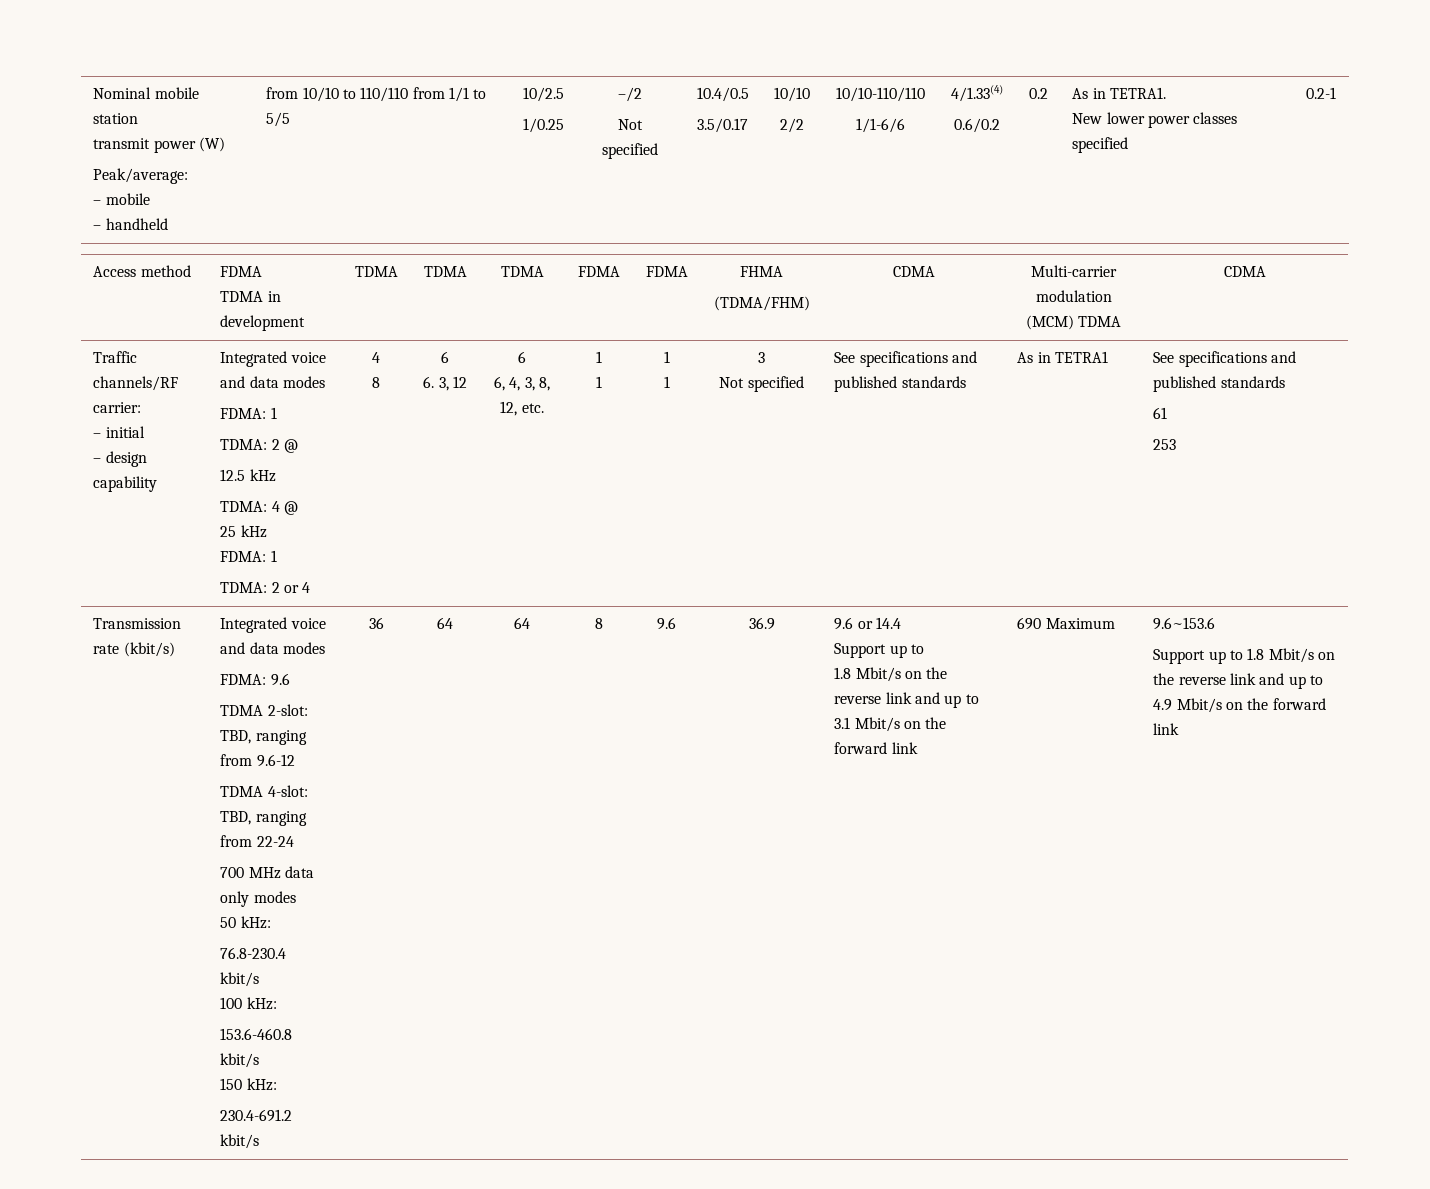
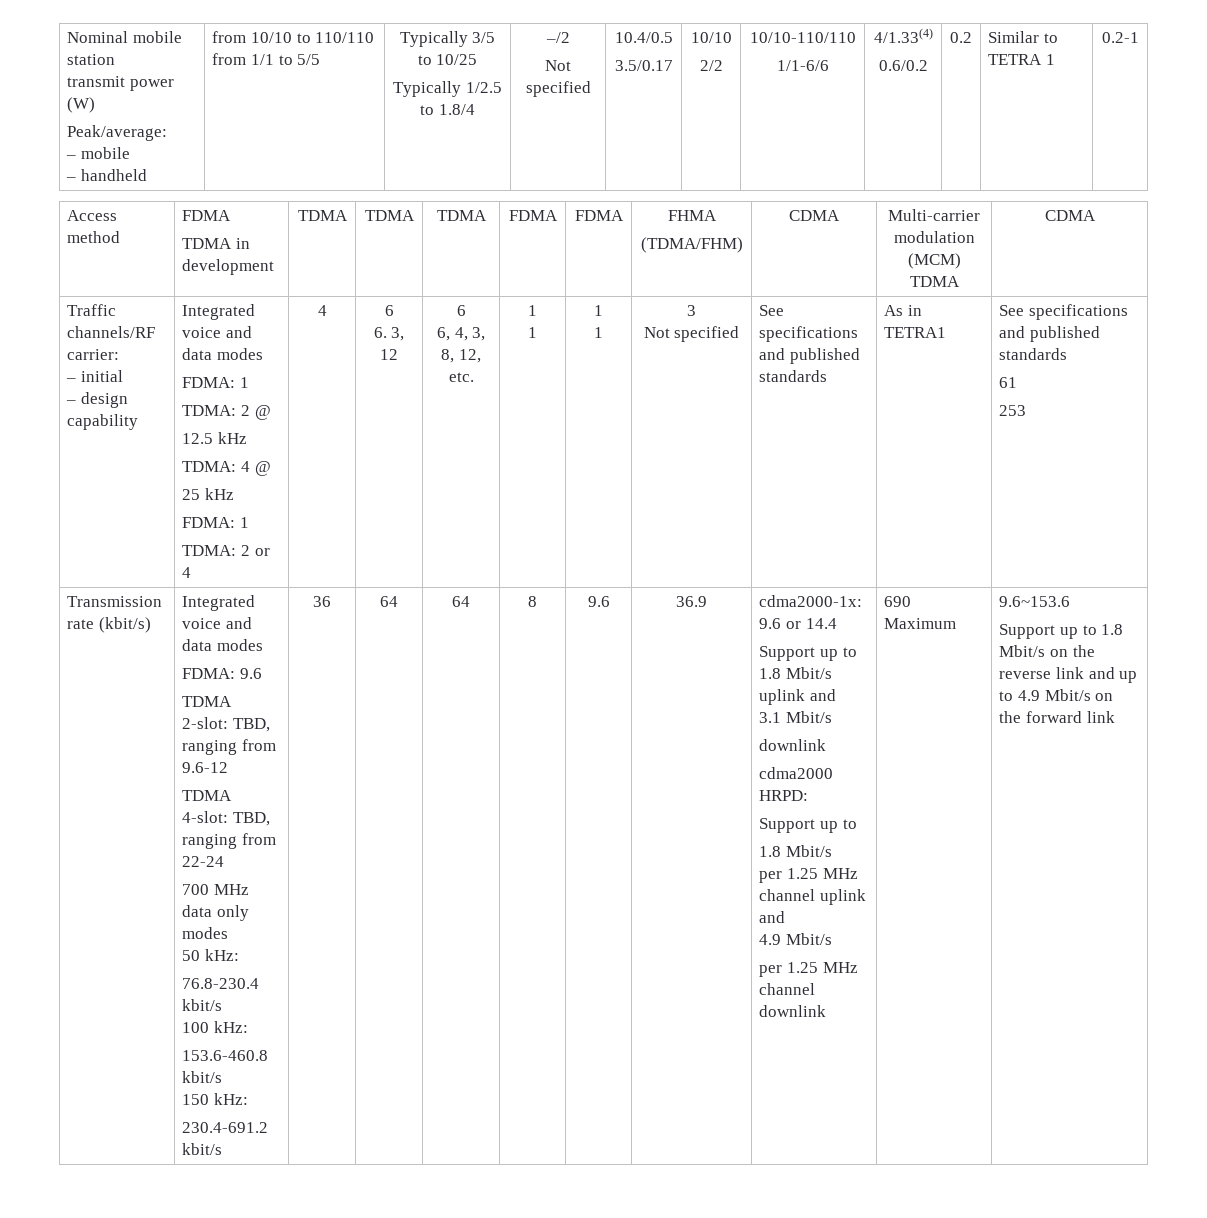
[522,87,564,102] [522,118,564,133] 10/2.5 // 1/0.25 -> [399,31,496,47] [417,54,478,65] [393,81,502,97] [420,104,475,115] Typically 3/5 to 10/25 // Typically 1/2.5 to 1.8/4
[1072,87,1167,99] [1072,112,1238,128] [1072,137,1129,153] As in TETRA1. // New lower power classes specified -> [988,31,1059,43] [988,54,1056,65] Similar to TETRA 1
[372,377,380,388] // 8 -> (327, 310) none
(775, 623) none -> [759,595,863,607] cdma2000-1x:
(902, 623) none -> [759,646,857,661] [759,667,833,679] [759,689,837,705] [759,711,833,723] [759,739,827,751] [759,767,834,779] [759,790,809,801] // Support up to 1.8 Mbit/s uplink and // 3.1 Mbit/s // downlink // cdma2000 HRPD:
[905,667,948,679] [834,692,979,708] [834,717,947,732] [834,742,918,754] on the reverse link and up to 3.1 Mbit/s on the forward link -> [759,868,858,883] [759,889,867,905] [759,911,786,923] [759,933,833,945] [759,962,858,977] [759,983,816,995] [759,1005,827,1017] // per 1.25 MHz channel uplink and // 4.9 Mbit/s // per 1.25 MHz channel downlink

